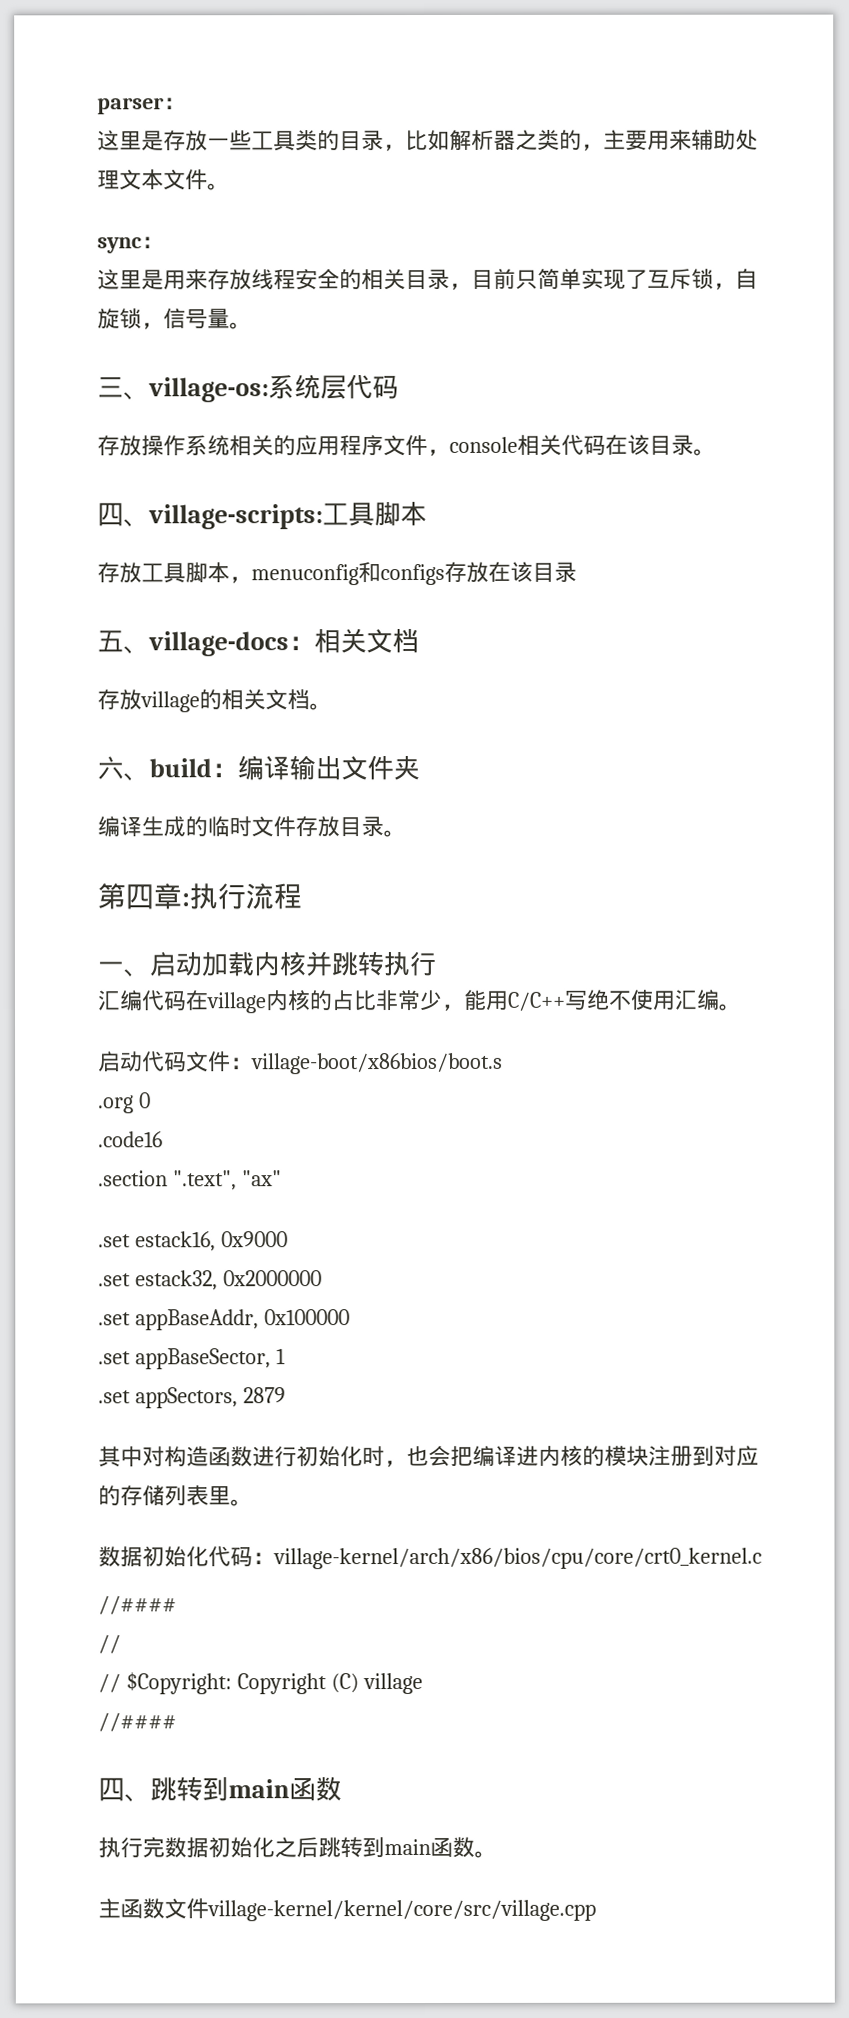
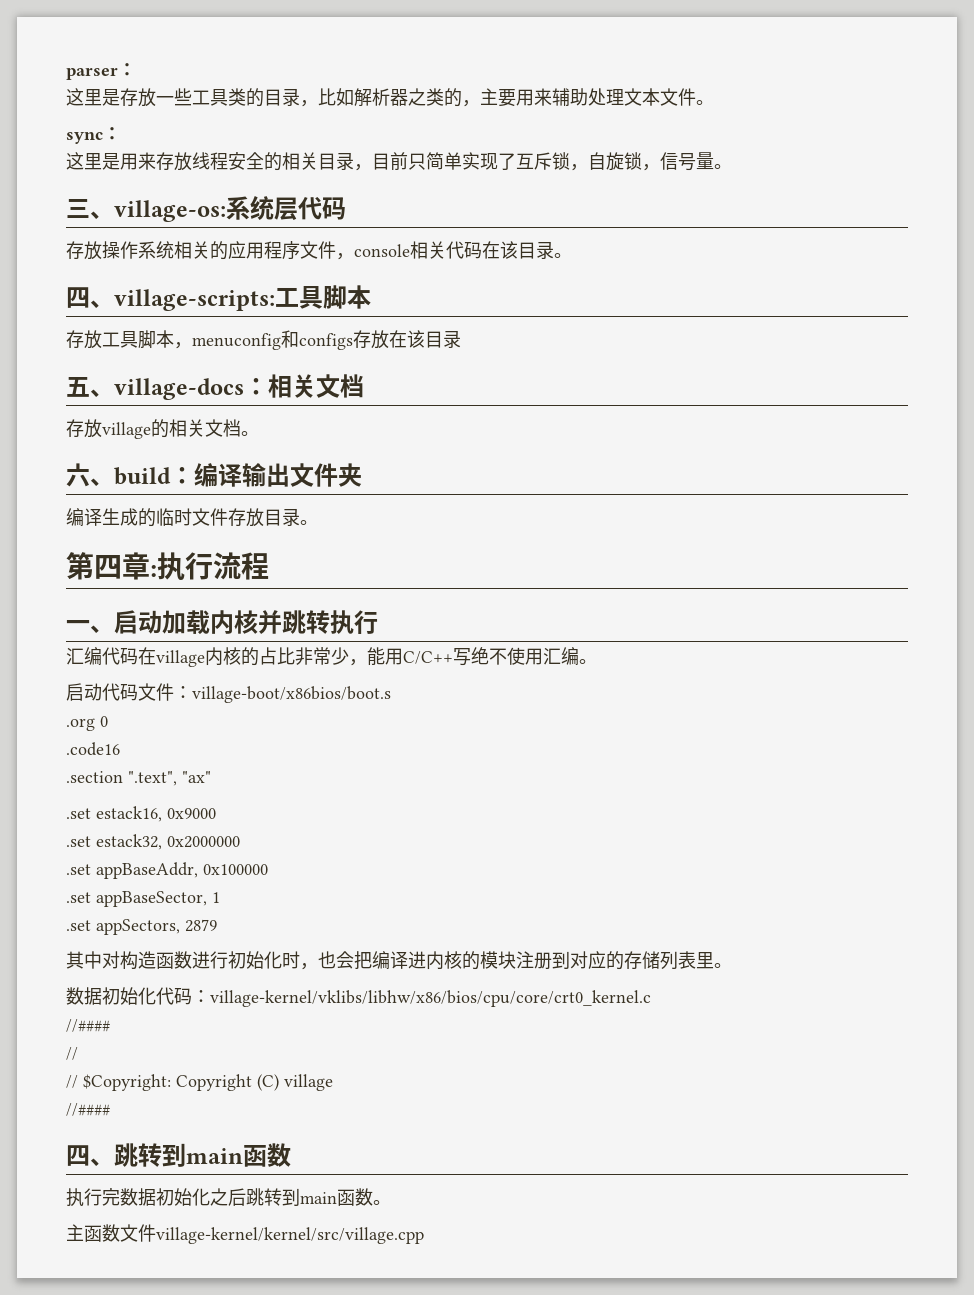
[273,1547,762,1570] village-kernel/arch/x86/bios/cpu/core/crt0_kernel.c -> [210,990,651,1007] village-kernel/vklibs/libhw/x86/bios/cpu/core/crt0_kernel.c
[207,1899,596,1922] village-kernel/kernel/core/src/village.cpp -> [156,1227,424,1244] village-kernel/kernel/src/village.cpp

